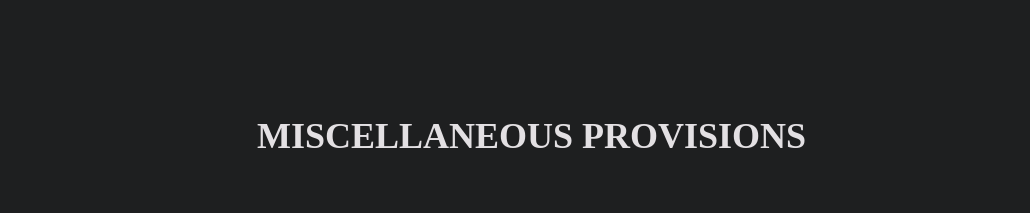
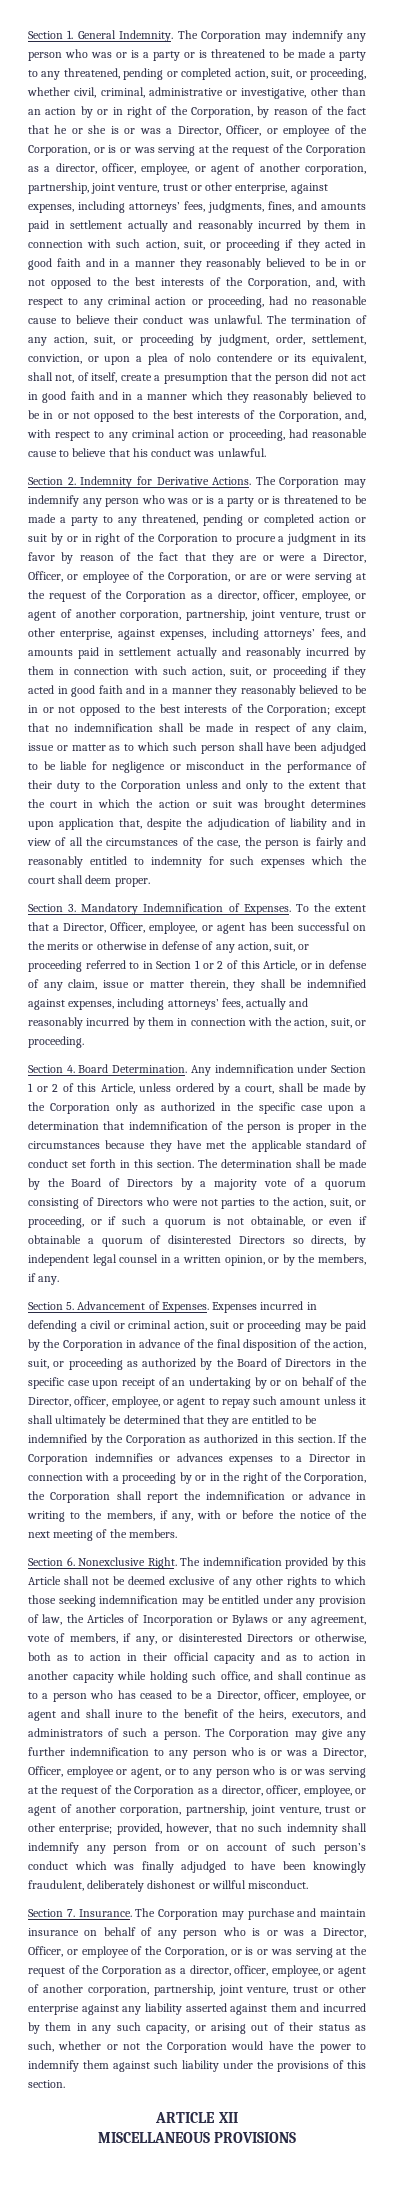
(256, 136) none -> [28,30,366,42] [28,49,366,61] [28,68,366,80] [27,87,366,99] [28,106,366,118] [28,125,367,137] [28,144,366,156] [28,163,366,175] [28,182,328,194] [28,201,366,213] [28,220,366,232] [28,239,366,251] [28,258,366,270] [28,277,366,289] [28,296,367,308] [28,315,367,324] [28,334,366,346] [28,353,366,365] [28,372,367,384] [28,391,366,403] [28,410,366,422] [27,429,367,441] [28,448,266,457] [28,476,366,488] [28,495,368,507] [28,514,366,526] [28,533,367,545] [28,552,366,564] [28,571,366,583] [28,590,367,602] [28,609,366,621] [28,628,366,640] [28,647,366,659] [28,666,366,678] [28,685,367,697] [28,704,366,716] [28,723,366,735] [28,742,366,754] [28,761,367,773] [28,780,366,792] [28,799,366,811] [28,818,366,830] [27,837,366,849] [28,856,367,868] [28,875,150,887] [28,903,366,915] [28,922,366,934] [28,941,310,953] [28,960,368,972] [28,979,366,991] [28,998,309,1010] [28,1017,366,1029] [28,1036,84,1048] [28,1064,366,1076] [28,1083,366,1095] [28,1102,366,1114] [28,1121,367,1133] [28,1140,367,1152] [28,1159,367,1168] [28,1178,367,1190] [28,1197,366,1209] [28,1216,367,1228] [28,1235,366,1247] [28,1254,366,1266] [28,1273,60,1285] [28,1301,317,1313] [28,1320,367,1332] [28,1339,367,1351] [28,1358,367,1370] [28,1377,367,1389] [28,1396,366,1408] [28,1415,318,1427] [28,1434,367,1446] [28,1453,366,1465] [28,1472,367,1484] [28,1491,366,1503] [27,1510,367,1522] [28,1529,177,1541] [28,1557,366,1569] [28,1576,366,1588] [28,1595,366,1607] [28,1614,367,1626] [27,1633,366,1645] [28,1652,366,1664] [28,1671,366,1683] [28,1690,366,1702] [28,1709,366,1721] [28,1728,366,1740] [28,1747,366,1759] [28,1766,366,1778] [28,1785,366,1797] [28,1804,366,1816] [28,1823,367,1835] [28,1842,366,1854] [28,1861,366,1873] [28,1880,309,1892] [28,1908,366,1920] [28,1927,366,1939] [28,1946,367,1958] [28,1965,366,1977] [28,1984,366,1996] [28,2003,366,2015] [28,2022,367,2034] [28,2041,366,2053] [28,2060,366,2072] [28,2080,65,2088] [155,2112,238,2123] Section 1. General Indemnity. The Corporation may indemnify any person who was or is a party or is threatened to be made a party to any threatened, pending or completed action, suit, or proceeding, whether civil, criminal, administrative or investigative, other than an action by or in right of the Corporation, by reason of the fact that he or she is or was a Director, Officer, or employee of the Corporation, or is or was serving at the request of the Corporation as a director, officer, employee, or agent of another corporation, partnership, joint venture, trust or other enterprise, against expenses, including attorneys’ fees, judgments, fines, and amounts paid in settlement actually and reasonably incurred by them in connection with such action, suit, or proceeding if they acted in good faith and in a manner they reasonably believed to be in or not opposed to the best interests of the Corporation, and, with respect to any criminal action or proceeding, had no reasonable cause to believe their conduct was unlawful. The termination of any action, suit, or proceeding by judgment, order, settlement, conviction, or upon a plea of nolo contendere or its equivalent, shall not, of itself, create a presumption that the person did not act in good faith and in a manner which they reasonably believed to be in or not opposed to the best interests of the Corporation, and, with respect to any criminal action or proceeding, had reasonable cause to believe that his conduct was unlawful. // Section 2. Indemnity for Derivative Actions. The Corporation may indemnify any person who was or is a party or is threatened to be made a party to any threatened, pending or completed action or suit by or in right of the Corporation to procure a judgment in its favor by reason of the fact that they are or were a Director, Officer, or employee of the Corporation, or are or were serving at the request of the Corporation as a director, officer, employee, or agent of another corporation, partnership, joint venture, trust or other enterprise, against expenses, including attorneys’ fees, and amounts paid in settlement actually and reasonably incurred by them in connection with such action, suit, or proceeding if they acted in good faith and in a manner they reasonably believed to be in or not opposed to the best interests of the Corporation; except that no indemnification shall be made in respect of any claim, issue or matter as to which such person shall have been adjudged to be liable for negligence or misconduct in the performance of their duty to the Corporation unless and only to the extent that the court in which the action or suit was brought determines upon application that, despite the adjudication of liability and in view of all the circumstances of the case, the person is fairly and reasonably entitled to indemnity for such expenses which the court shall deem proper. // Section 3. Mandatory Indemnification of Expenses. To the extent that a Director, Officer, employee, or agent has been successful on the merits or otherwise in defense of any action, suit, or proceeding referred to in Section 1 or 2 of this Article, or in defense of any claim, issue or matter therein, they shall be indemnified against expenses, including attorneys’ fees, actually and reasonably incurred by them in connection with the action, suit, or proceeding. // Section 4. Board Determination. Any indemnification under Section 1 or 2 of this Article, unless ordered by a court, shall be made by the Corporation only as authorized in the specific case upon a determination that indemnification of the person is proper in the circumstances because they have met the applicable standard of conduct set forth in this section. The determination shall be made by the Board of Directors by a majority vote of a quorum consisting of Directors who were not parties to the action, suit, or proceeding, or if such a quorum is not obtainable, or even if obtainable a quorum of disinterested Directors so directs, by independent legal counsel in a written opinion, or by the members, if any. // Section 5. Advancement of Expenses. Expenses incurred in defending a civil or criminal action, suit or proceeding may be paid by the Corporation in advance of the final disposition of the action, suit, or proceeding as authorized by the Board of Directors in the specific case upon receipt of an undertaking by or on behalf of the Director, officer, employee, or agent to repay such amount unless it shall ultimately be determined that they are entitled to be indemnified by the Corporation as authorized in this section. If the Corporation indemnifies or advances expenses to a Director in connection with a proceeding by or in the right of the Corporation, the Corporation shall report the indemnification or advance in writing to the members, if any, with or before the notice of the next meeting of the members. // Section 6. Nonexclusive Right. The indemnification provided by this Article shall not be deemed exclusive of any other rights to which those seeking indemnification may be entitled under any provision of law, the Articles of Incorporation or Bylaws or any agreement, vote of members, if any, or disinterested Directors or otherwise, both as to action in their official capacity and as to action in another capacity while holding such office, and shall continue as to a person who has ceased to be a Director, officer, employee, or agent and shall inure to the benefit of the heirs, executors, and administrators of such a person. The Corporation may give any further indemnification to any person who is or was a Director, Officer, employee or agent, or to any person who is or was serving at the request of the Corporation as a director, officer, employee, or agent of another corporation, partnership, joint venture, trust or other enterprise; provided, however, that no such indemnity shall indemnify any person from or on account of such person’s conduct which was finally adjudged to have been knowingly fraudulent, deliberately dishonest or willful misconduct. // Section 7. Insurance. The Corporation may purchase and maintain insurance on behalf of any person who is or was a Director, Officer, or employee of the Corporation, or is or was serving at the request of the Corporation as a director, officer, employee, or agent of another corporation, partnership, joint venture, trust or other enterprise against any liability asserted against them and incurred by them in any such capacity, or arising out of their status as such, whether or not the Corporation would have the power to indemnify them against such liability under the provisions of this section. // ARTICLE XII //

